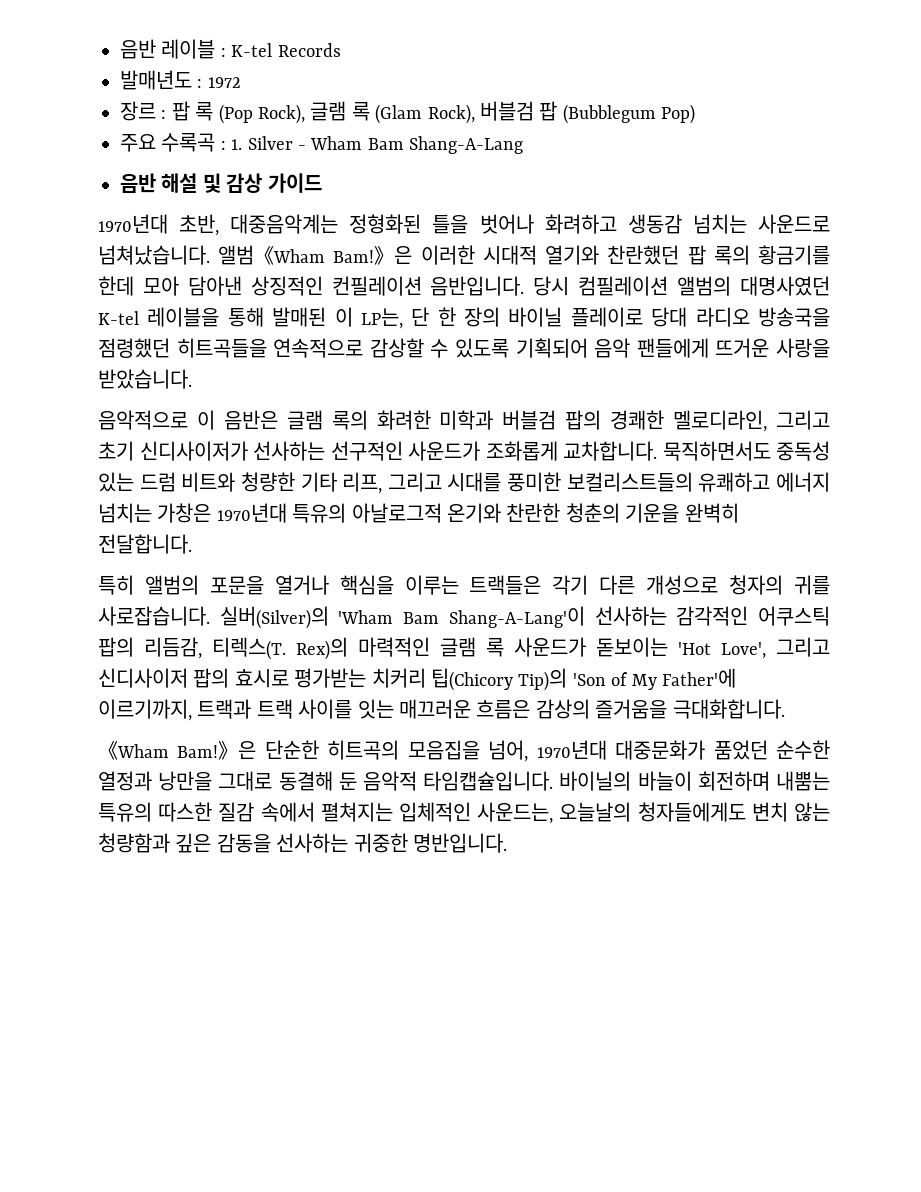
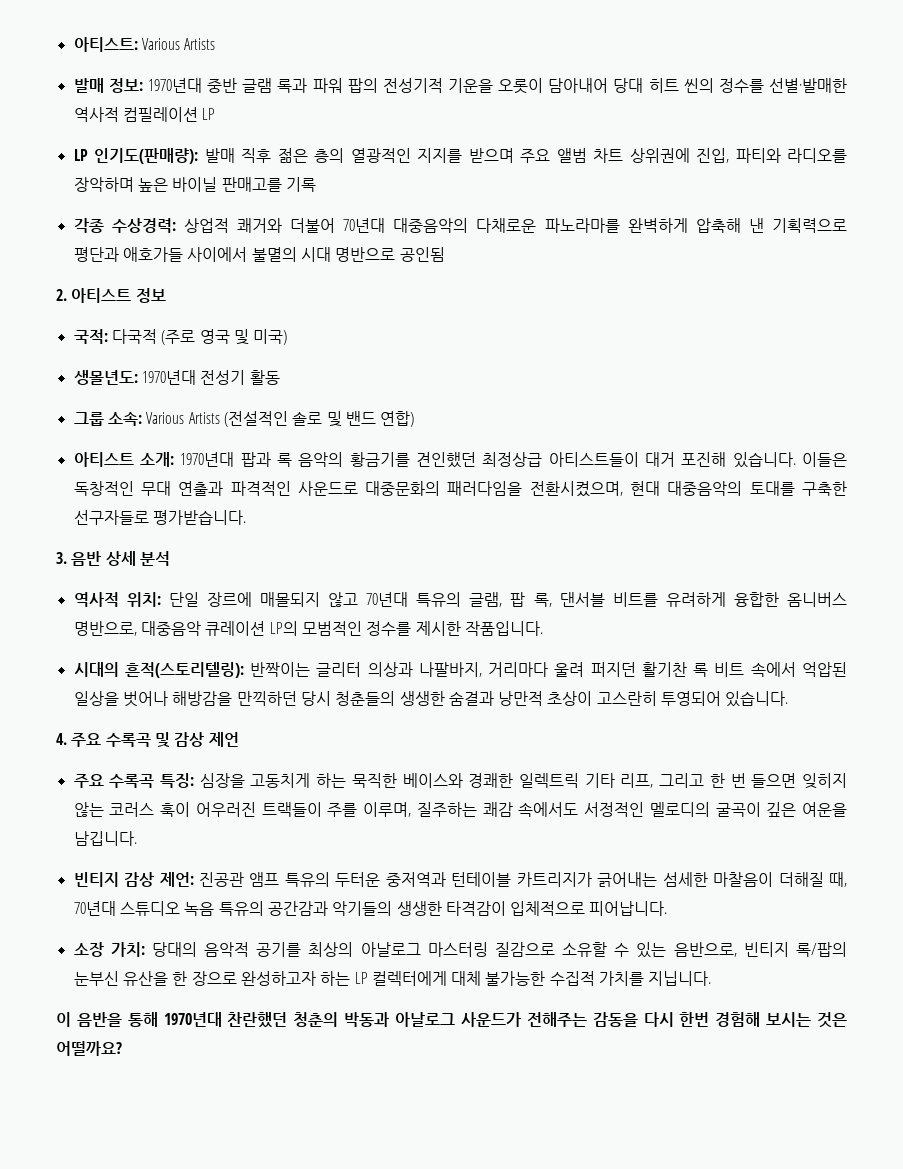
[120,39,341,59] [120,70,241,90] [120,101,696,124] [120,133,524,154] [120,173,322,193] [98,214,830,236] [98,245,830,265] [98,276,831,296] [98,307,830,329] [98,338,831,358] [98,369,192,389] [98,410,830,432] [98,441,830,461] [98,472,830,494] [98,503,739,523] [98,534,192,554] [98,575,830,595] [98,606,830,629] [98,637,830,660] [98,668,736,691] [98,699,785,721] [98,740,831,762] [98,771,830,791] [98,802,830,824] [98,833,507,853] 음반 레이블 : K-tel Records // 발매년도 : 1972 // 장르 : 팝 록 (Pop Rock), 글램 록 (Glam Rock), 버블검 팝 (Bubblegum Pop) // 주요 수록곡 : 1. Silver - Wham Bam Shang-A-Lang // 음반 해설 및 감상 가이드 // 1970년대 초반, 대중음악계는 정형화된 틀을 벗어나 화려하고 생동감 넘치는 사운드로 넘쳐났습니다. 앨범《Wham Bam!》은 이러한 시대적 열기와 찬란했던 팝 록의 황금기를 한데 모아 담아낸 상징적인 컨필레이션 음반입니다. 당시 컴필레이션 앨범의 대명사였던 K-tel 레이블을 통해 발매된 이 LP는, 단 한 장의 바이닐 플레이로 당대 라디오 방송국을 점령했던 히트곡들을 연속적으로 감상할 수 있도록 기획되어 음악 팬들에게 뜨거운 사랑을 받았습니다. // 음악적으로 이 음반은 글램 록의 화려한 미학과 버블검 팝의 경쾌한 멜로디라인, 그리고 초기 신디사이저가 선사하는 선구적인 사운드가 조화롭게 교차합니다. 묵직하면서도 중독성 있는 드럼 비트와 청량한 기타 리프, 그리고 시대를 풍미한 보컬리스트들의 유쾌하고 에너지 넘치는 가창은 1970년대 특유의 아날로그적 온기와 찬란한 청춘의 기운을 완벽히 전달합니다. // 특히 앨범의 포문을 열거나 핵심을 이루는 트랙들은 각기 다른 개성으로 청자의 귀를 사로잡습니다. 실버(Silver)의 'Wham Bam Shang-A-Lang'이 선사하는 감각적인 어쿠스틱 팝의 리듬감, 티렉스(T. Rex)의 마력적인 글램 록 사운드가 돋보이는 'Hot Love', 그리고 신디사이저 팝의 효시로 평가받는 치커리 팁(Chicory Tip)의 'Son of My Father'에 이르기까지, 트랙과 트랙 사이를 잇는 매끄러운 흐름은 감상의 즐거움을 극대화합니다. // 《Wham Bam!》은 단순한 히트곡의 모음집을 넘어, 1970년대 대중문화가 품었던 순수한 열정과 낭만을 그대로 동결해 둔 음악적 타임캡슐입니다. 바이닐의 바늘이 회전하며 내뿜는 특유의 따스한 질감 속에서 펼쳐지는 입체적인 사운드는, 오늘날의 청자들에게도 변치 않는 청량함과 깊은 감동을 선사하는 귀중한 명반입니다. -> [73,37,216,52] [73,78,847,94] [73,107,216,122] [73,148,847,164] [73,177,316,192] [73,218,848,233] [73,247,445,262] [56,288,166,303] [73,329,288,345] [73,370,280,385] [73,411,415,427] [73,452,847,468] [73,481,847,497] [73,510,246,525] [56,551,170,566] [73,592,848,607] [73,621,543,636] [73,662,847,678] [73,691,789,707] [56,732,239,748] [73,773,847,789] [73,802,847,817] [73,831,137,846] [73,872,847,887] [73,901,668,916] [73,942,847,958] [73,971,712,986] [56,1012,848,1028] [56,1041,122,1056] 아티스트: Various Artists // 발매 정보: 1970년대 중반 글램 록과 파워 팝의 전성기적 기운을 오롯이 담아내어 당대 히트 씬의 정수를 선별·발매한 역사적 컴필레이션 LP // LP 인기도(판매량): 발매 직후 젊은 층의 열광적인 지지를 받으며 주요 앨범 차트 상위권에 진입, 파티와 라디오를 장악하며 높은 바이닐 판매고를 기록 // 각종 수상경력: 상업적 쾌거와 더불어 70년대 대중음악의 다채로운 파노라마를 완벽하게 압축해 낸 기획력으로 평단과 애호가들 사이에서 불멸의 시대 명반으로 공인됨 // 2. 아티스트 정보 // 국적: 다국적 (주로 영국 및 미국) // 생몰년도: 1970년대 전성기 활동 // 그룹 소속: Various Artists (전설적인 솔로 및 밴드 연합) // 아티스트 소개: 1970년대 팝과 록 음악의 황금기를 견인했던 최정상급 아티스트들이 대거 포진해 있습니다. 이들은 독창적인 무대 연출과 파격적인 사운드로 대중문화의 패러다임을 전환시켰으며, 현대 대중음악의 토대를 구축한 선구자들로 평가받습니다. // 3. 음반 상세 분석 // 역사적 위치: 단일 장르에 매몰되지 않고 70년대 특유의 글램, 팝 록, 댄서블 비트를 유려하게 융합한 옴니버스 명반으로, 대중음악 큐레이션 LP의 모범적인 정수를 제시한 작품입니다. // 시대의 흔적(스토리텔링): 반짝이는 글리터 의상과 나팔바지, 거리마다 울려 퍼지던 활기찬 록 비트 속에서 억압된 일상을 벗어나 해방감을 만끽하던 당시 청춘들의 생생한 숨결과 낭만적 초상이 고스란히 투영되어 있습니다. // 4. 주요 수록곡 및 감상 제언 // 주요 수록곡 특징: 심장을 고동치게 하는 묵직한 베이스와 경쾌한 일렉트릭 기타 리프, 그리고 한 번 들으면 잊히지 않는 코러스 훅이 어우러진 트랙들이 주를 이루며, 질주하는 쾌감 속에서도 서정적인 멜로디의 굴곡이 깊은 여운을 남깁니다. // 빈티지 감상 제언: 진공관 앰프 특유의 두터운 중저역과 턴테이블 카트리지가 긁어내는 섬세한 마찰음이 더해질 때, 70년대 스튜디오 녹음 특유의 공간감과 악기들의 생생한 타격감이 입체적으로 피어납니다. // 소장 가치: 당대의 음악적 공기를 최상의 아날로그 마스터링 질감으로 소유할 수 있는 음반으로, 빈티지 록/팝의 눈부신 유산을 한 장으로 완성하고자 하는 LP 컬렉터에게 대체 불가능한 수집적 가치를 지닙니다. // 이 음반을 통해 1970년대 찬란했던 청춘의 박동과 아날로그 사운드가 전해주는 감동을 다시 한번 경험해 보시는 것은 어떨까요?

